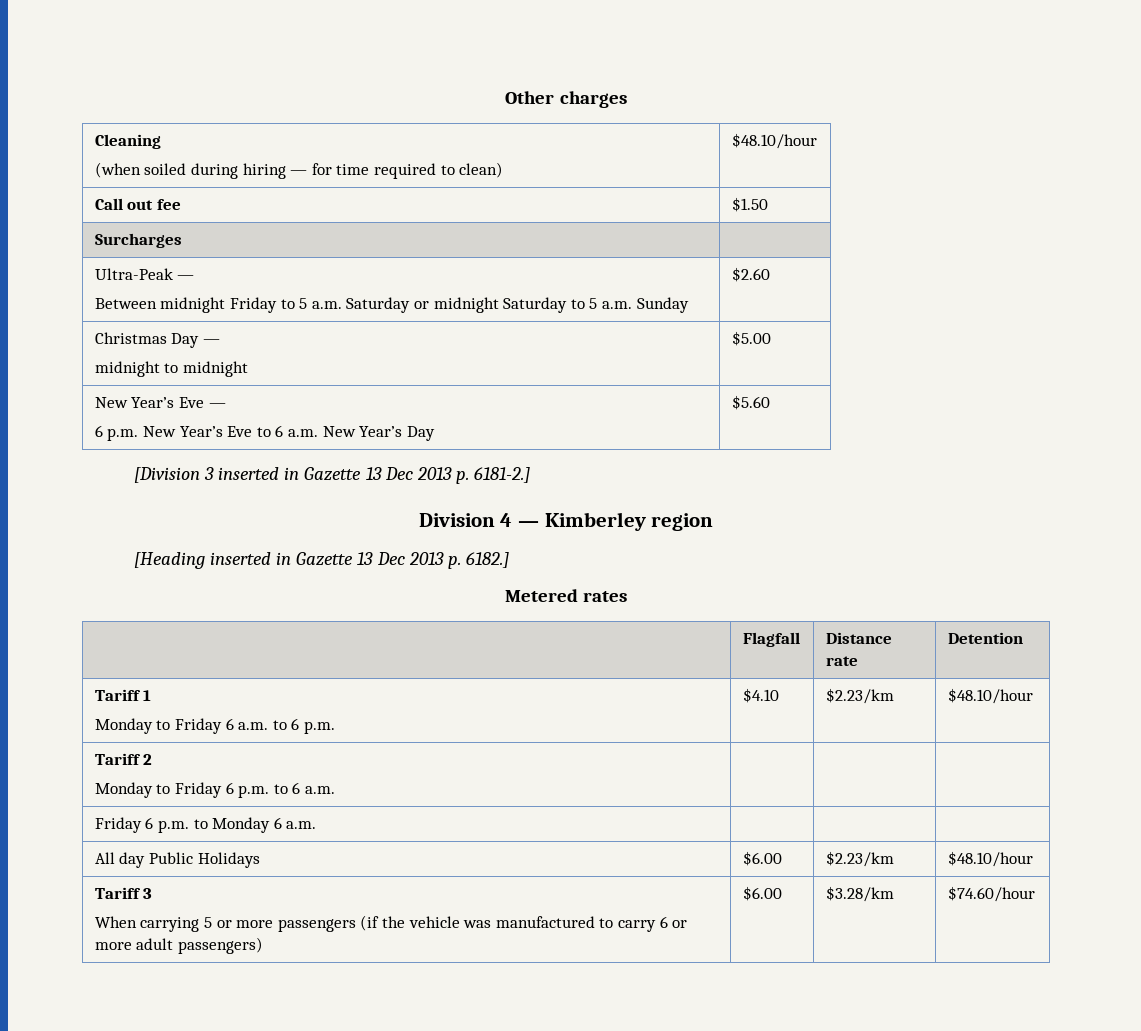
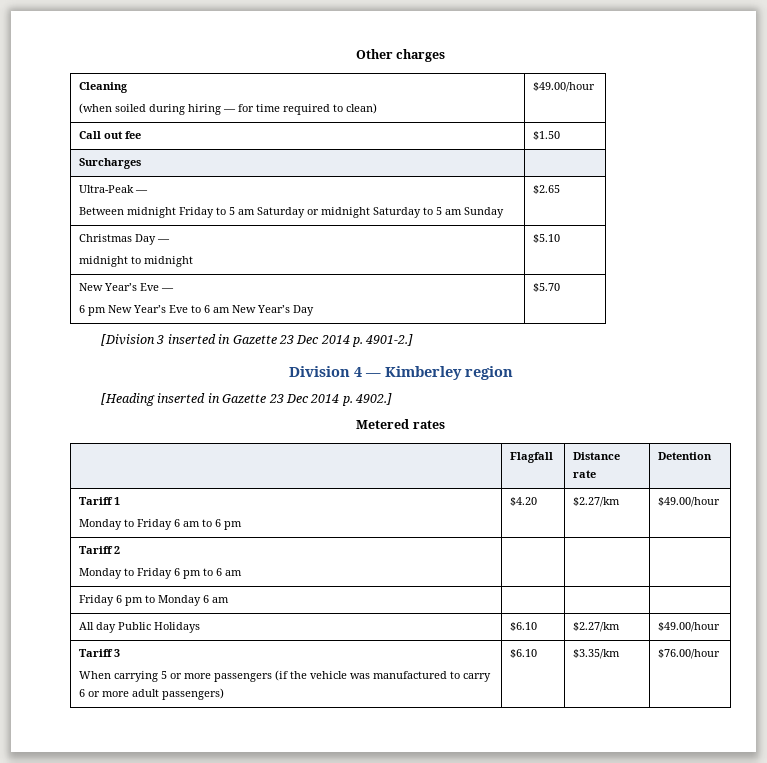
[731,133,817,149] $48.10/hour -> [533,82,596,92] $49.00/hour
[311,301,342,309] a.m. -> [238,209,256,215] am
[601,301,632,309] a.m. -> [445,209,463,215] am
[731,267,770,282] $2.60 -> [533,185,561,194] $2.65
[731,331,771,346] $5.00 -> [533,234,561,243] $5.10
[107,428,139,441] p.m. -> [88,307,107,316] pm
[287,429,318,437] a.m. -> [213,307,231,313] am
[731,395,770,410] $5.60 -> [533,283,561,292] $5.70
[365,467,531,484] 13 Dec 2013 p. 6181-2.] -> [278,334,414,347] 23 Dec 2014 p. 4901-2.]
[357,552,509,569] 13 Dec 2013 p. 6182.] -> [268,393,393,406] 23 Dec 2014 p. 4902.]
[238,718,335,734] [742,688,779,703] [825,688,894,704] [947,688,1033,704] a.m. to 6 p.m. | $4.10 | $2.23/km | $48.10/hour -> [183,519,243,530] [510,497,538,506] [573,497,621,507] [658,497,721,507] am to 6 pm | $4.20 | $2.27/km | $49.00/hour
[238,782,335,798] [94,817,190,833] p.m. to 6 a.m. | | | // Friday 6 p.m. -> [183,568,243,579] [79,595,144,606] pm to 6 am | | | // Friday 6 pm
[286,821,317,829] a.m. -> [212,597,230,603] am
[742,851,782,866] [825,851,894,867] [947,851,1033,867] $6.00 | $2.23/km | $48.10/hour -> [510,622,538,631] [573,622,621,632] [658,622,721,632] $6.10 | $2.27/km | $49.00/hour
[742,886,782,901] [825,886,894,902] [947,886,1035,902] $6.00 | $3.28/km | $74.60/hour -> [510,649,538,658] [573,649,621,659] [658,649,721,659] $6.10 | $3.35/km | $76.00/hour

